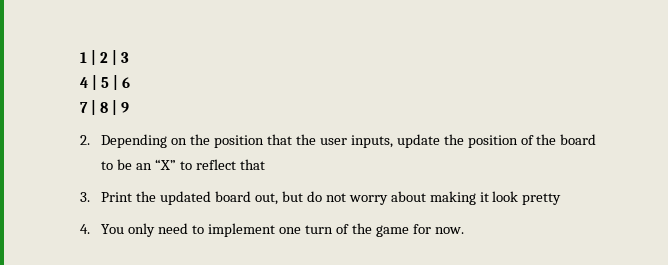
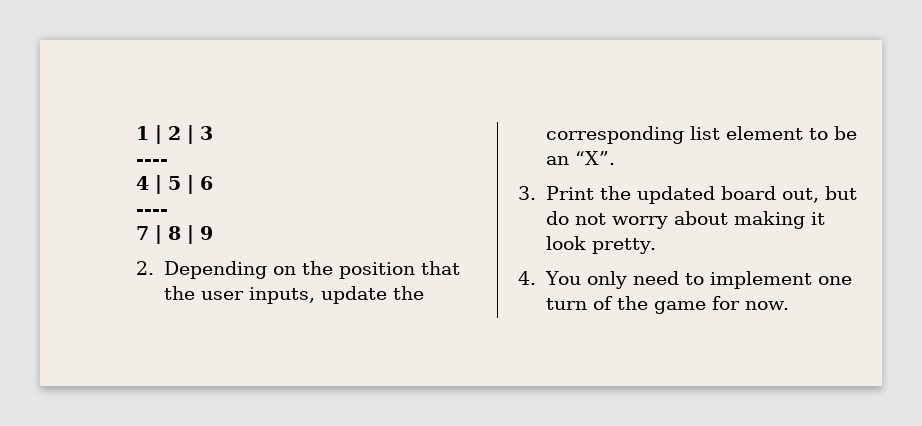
(129, 57) none -> [136,159,168,165] // ----
(130, 82) none -> [136,209,168,215] // ----
[467,134,597,148] [101,159,265,170] position of the board to be an “X” to reflect that -> [545,126,857,144] [545,151,615,165] corresponding list element to be an “X”.
[522,193,562,205] pretty -> [591,238,657,254] pretty.

